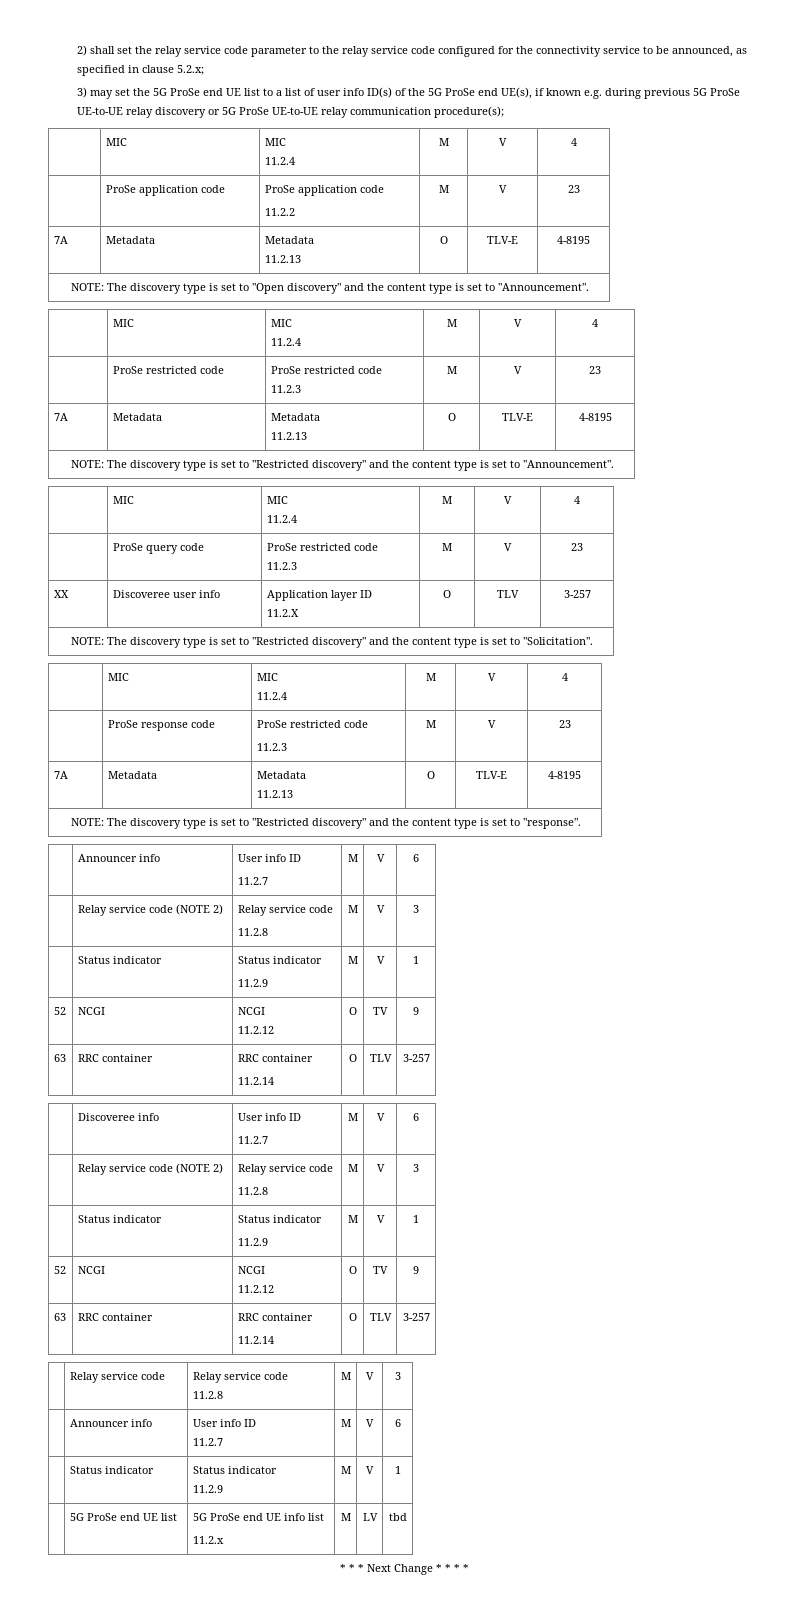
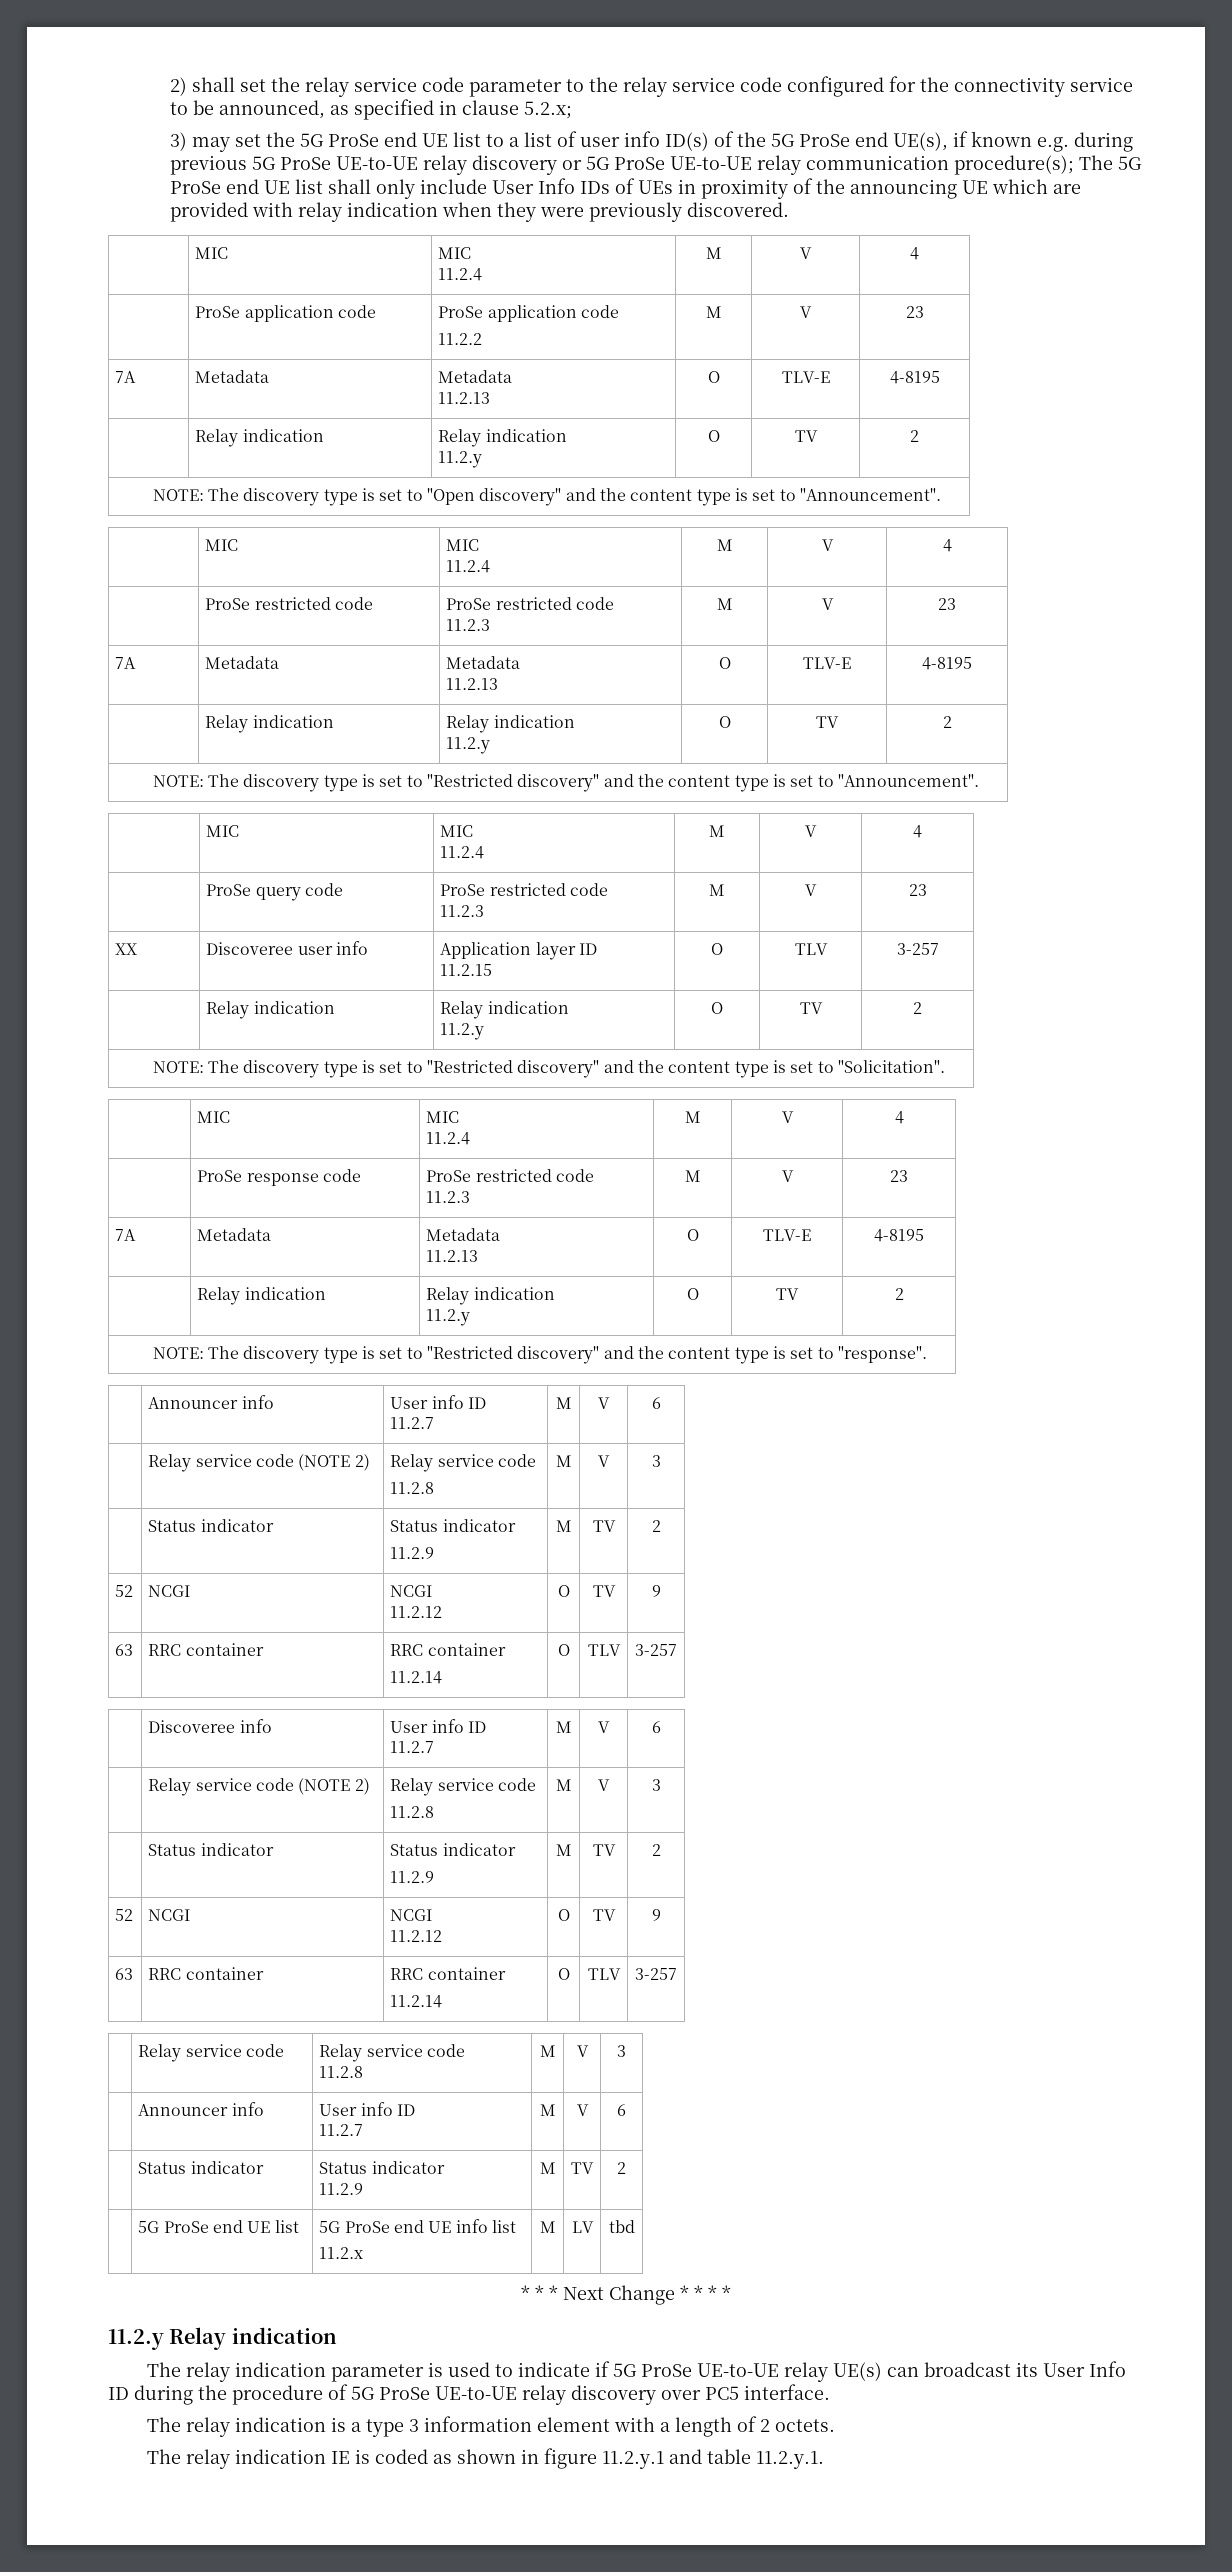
(505, 112) none -> [1079,155,1143,170] [170,178,1082,199] [170,202,790,222] The 5G ProSe end UE list shall only include User Info IDs of UEs in proximity of the announcing UE which are provided with relay indication when they were previously discovered.
(590, 240) none -> [195,429,324,447] [438,429,567,447] [438,451,483,468] [707,430,720,442] [794,430,818,442] [910,430,919,442] // | Relay indication | Relay indication // 11.2.y | O | TV | 2
(612, 417) none -> [205,715,334,733] [446,715,575,733] [446,737,491,754] [718,716,731,728] [816,716,839,728] [942,716,952,728] // | Relay indication | Relay indication // 11.2.y | O | TV | 2
[266,609,299,617] [443,590,451,598] [497,590,519,598] [563,590,591,598] 11.2.X | O | TLV | 3-257 -> [440,964,493,976] [711,943,723,955] [794,943,828,955] [896,943,939,955] [206,1001,335,1019] [440,1001,569,1019] [440,1023,485,1040] [711,1002,723,1014] [799,1002,823,1014] [913,1002,922,1014] 11.2.15 | O | TLV | 3-257 // | Relay indication | Relay indication // 11.2.y | O | TV | 2
(581, 775) none -> [197,1287,326,1305] [426,1287,555,1305] [426,1309,471,1326] [686,1288,699,1300] [776,1288,799,1300] [894,1288,904,1300] // | Relay indication | Relay indication // 11.2.y | O | TV | 2
[376,956,385,964] [413,956,419,964] V | 1 -> [592,1520,616,1532] [651,1520,661,1532] TV | 2
[376,1215,385,1223] [413,1215,419,1223] V | 1 -> [592,1844,616,1856] [651,1844,661,1856] TV | 2
[366,1466,374,1474] [394,1466,401,1474] V | 1 -> [571,2162,594,2174] [617,2162,626,2174] TV | 2
(469, 1568) none -> [108,2327,337,2350] [146,2361,1126,2382] [108,2384,830,2405] [146,2416,835,2437] [146,2448,824,2469] // 11.2.y Relay indication // The relay indication parameter is used to indicate if 5G ProSe UE-to-UE relay UE(s) can broadcast its User Info ID during the procedure of 5G ProSe UE-to-UE relay discovery over PC5 interface. // The relay indication is a type 3 information element with a length of 2 octets. // The relay indication IE is coded as shown in figure 11.2.y.1 and table 11.2.y.1.

